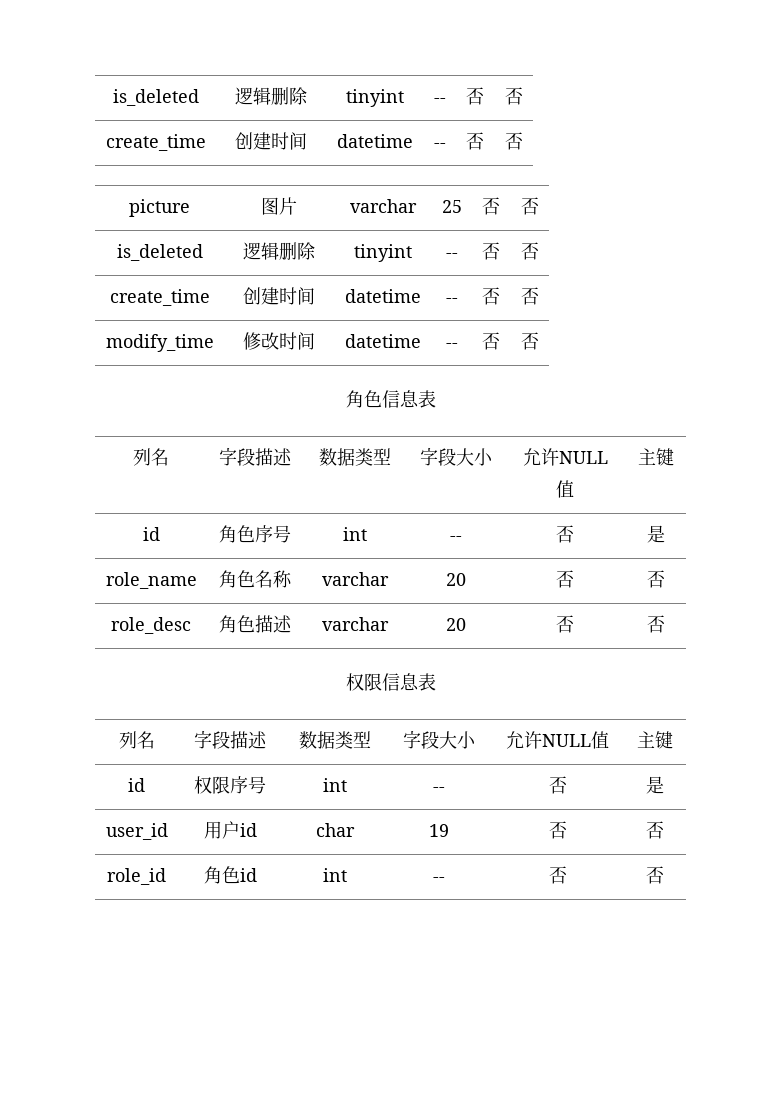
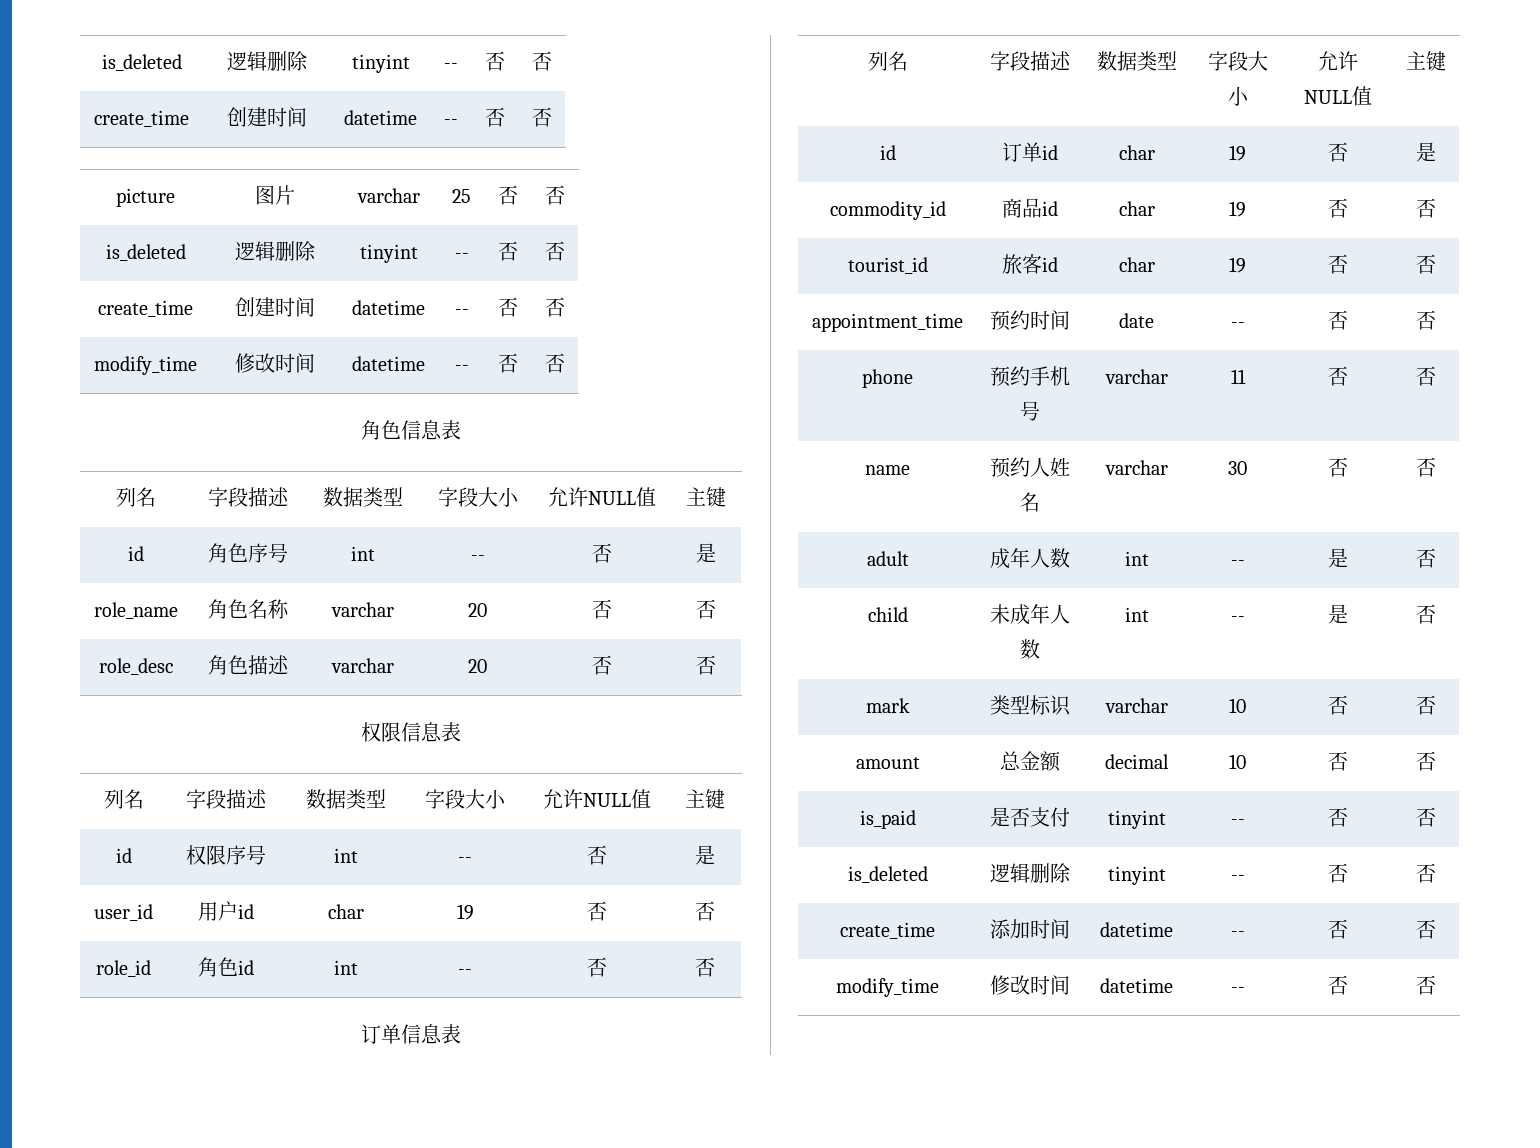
(664, 875) none -> [361,1024,461,1044] [867,51,908,71] [989,51,1071,71] [1096,51,1177,71] [1207,51,1268,71] [1227,86,1249,106] [1318,51,1358,71] [1304,86,1372,106] [1405,51,1446,71] [879,145,896,160] [1001,142,1058,162] [1118,145,1155,160] [1229,145,1246,161] [1328,142,1348,162] [1415,142,1436,162] [829,201,946,220] [1001,198,1058,218] [1118,201,1155,216] [1229,201,1246,217] [1328,198,1348,218] [1415,198,1436,218] [847,257,928,274] [1001,254,1058,274] [1118,257,1155,272] [1229,257,1246,273] [1328,254,1348,274] [1415,254,1436,274] [812,313,963,332] [989,310,1070,331] [1119,313,1154,328] [1230,322,1245,328] [1328,310,1348,330] [1415,310,1436,330] [862,369,913,388] [989,366,1070,387] [1019,401,1040,421] [1104,369,1168,384] [1230,369,1246,384] [1328,366,1348,386] [1415,366,1436,386] [865,465,910,475] [989,457,1070,478] [1019,492,1040,512] [1104,460,1168,475] [1228,461,1247,475] [1328,457,1348,477] [1415,457,1436,477] [866,551,909,566] [989,548,1070,569] [1124,551,1149,566] [1230,560,1245,566] [1328,548,1348,568] [1415,548,1436,568] [867,607,908,622] [989,604,1070,625] [1019,639,1040,659] [1124,607,1149,622] [1230,616,1245,622] [1328,604,1348,624] [1415,604,1436,624] [865,698,910,713] [989,695,1071,716] [1104,698,1168,713] [1229,698,1246,713] [1328,695,1348,715] [1415,695,1436,715] [855,757,920,769] [999,751,1061,772] [1105,754,1169,769] [1229,754,1246,769] [1328,751,1348,771] [1415,751,1436,771] [859,810,916,829] [989,807,1070,827] [1107,810,1166,829] [1230,819,1245,825] [1328,807,1348,827] [1415,807,1436,827] [847,866,928,883] [989,863,1071,883] [1107,866,1166,885] [1230,875,1245,881] [1328,863,1348,883] [1415,863,1436,883] [840,922,935,939] [989,919,1070,939] [1100,922,1173,937] [1230,931,1245,937] [1328,919,1348,939] [1415,919,1436,939] [836,978,939,997] [989,975,1070,995] [1100,978,1173,993] [1230,987,1245,993] [1328,975,1348,995] [1415,975,1436,995] // 订单信息表 // 列名 | 字段描述 | 数据类型 | 字段大小 | 允许NULL值 | 主键 // id | 订单id | char | 19 | 否 | 是 // commodity_id | 商品id | char | 19 | 否 | 否 // tourist_id | 旅客id | char | 19 | 否 | 否 // appointment_time | 预约时间 | date | -- | 否 | 否 // phone | 预约手机号 | varchar | 11 | 否 | 否 // name | 预约人姓名 | varchar | 30 | 否 | 否 // adult | 成年人数 | int | -- | 是 | 否 // child | 未成年人数 | int | -- | 是 | 否 // mark | 类型标识 | varchar | 10 | 否 | 否 // amount | 总金额 | decimal | 10 | 否 | 否 // is_paid | 是否支付 | tinyint | -- | 否 | 否 // is_deleted | 逻辑删除 | tinyint | -- | 否 | 否 // create_time | 添加时间 | datetime | -- | 否 | 否 // modify_time | 修改时间 | datetime | -- | 否 | 否

